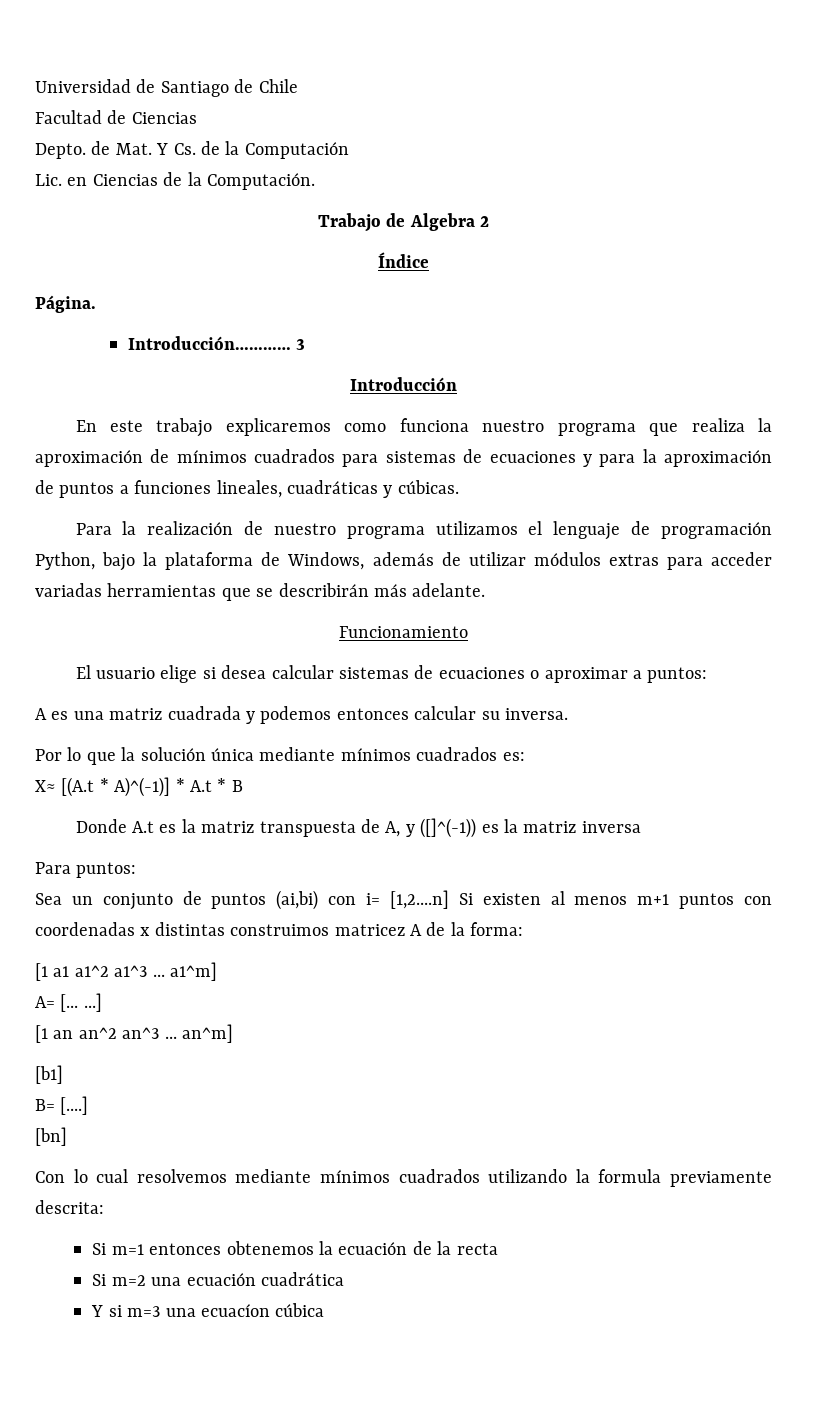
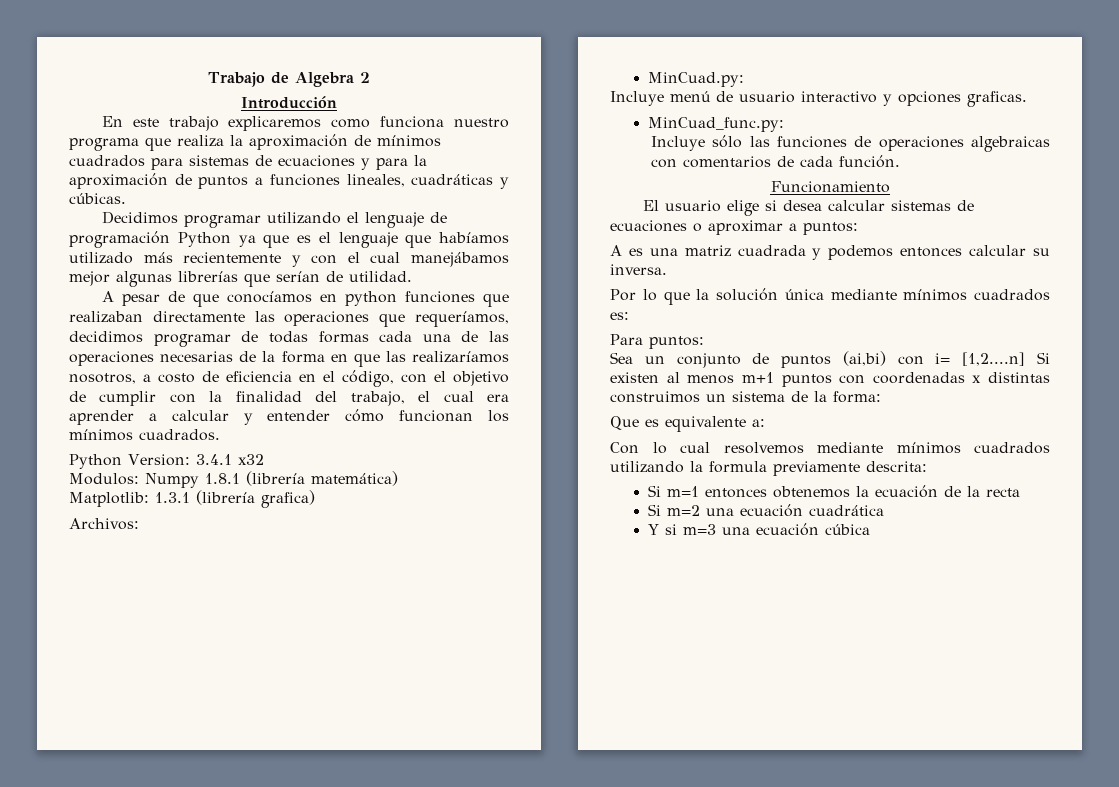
[35,79,298,97] [35,110,197,124] [35,141,349,159] [35,172,315,190] Universidad de Santiago de Chile // Facultad de Ciencias // Depto. de Mat. Y Cs. de la Computación // Lic. en Ciencias de la Computación. // -> (208, 79) none
[378,252,429,268] [35,295,96,313] [127,336,306,350] // Índice // Página. // Introducción………… 3 -> (370, 77) none
[75,521,772,540] [35,552,772,571] [35,583,486,601] Para la realización de nuestro programa utilizamos el lenguaje de programación Python, bajo la plataforma de Windows, además de utilizar módulos extras para acceder variadas herramientas que se describirán más adelante. -> [101,211,447,228] [69,231,509,248] [69,252,509,267] [69,271,412,287] [101,291,509,307] [69,311,510,327] [69,331,509,347] [69,351,509,367] [69,370,509,387] [69,391,510,406] [69,409,509,425] [69,429,220,441] [69,454,264,469] [69,471,398,488] [69,490,315,508] [69,518,139,530] [648,72,745,87] [610,91,1027,107] [648,117,785,132] [651,135,1050,152] [651,155,901,168] Decidimos programar utilizando el lenguaje de programación Python ya que es el lenguaje que habíamos utilizado más recientemente y con el cual manejábamos mejor algunas librerías que serían de utilidad. // A pesar de que conocíamos en python funciones que realizaban directamente las operaciones que requeríamos, decidimos programar de todas formas cada una de las operaciones necesarias de la forma en que las realizaríamos nosotros, a costo de eficiencia en el código, con el objetivo de cumplir con la finalidad del trabajo, el cual era aprender a calcular y entender cómo funcionan los mínimos cuadrados. // Python Version: 3.4.1 x32 // Modulos: Numpy 1.8.1 (librería matemática) // Matplotlib: 1.3.1 (librería grafica) // Archivos: // MinCuad.py: // Incluye menú de usuario interactivo y opciones graficas. // MinCuad_func.py: // Incluye sólo las funciones de operaciones algebraicas con comentarios de cada función.
[35,777,243,797] [75,818,641,838] // X≈ [(A.t * A)^(-1)] * A.t * B // Donde A.t es la matriz transpuesta de A, y ([]^(-1)) es la matriz inversa -> (629, 316) none
[334,924,422,936] matricez A -> [706,391,785,402] un sistema
[35,962,218,981] [35,993,102,1012] [35,1024,233,1043] [35,1065,63,1084] [35,1096,89,1115] [35,1127,67,1146] [1 a1 a1^2 a1^3 ... a1^m] // A= [... ...] // [1 an an^2 an^3 ... an^m] // [b1] // B= [....] // [bn] -> [610,416,765,432] Que es equivalente a:
[201,1304,271,1317] ecuacíon -> [756,523,820,536] ecuación

